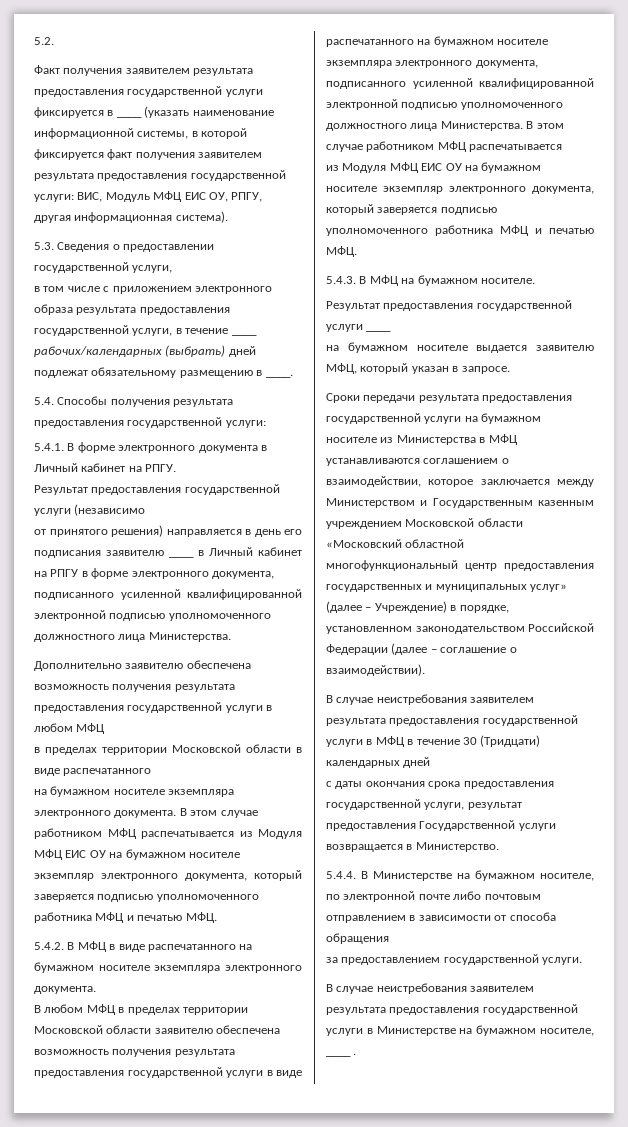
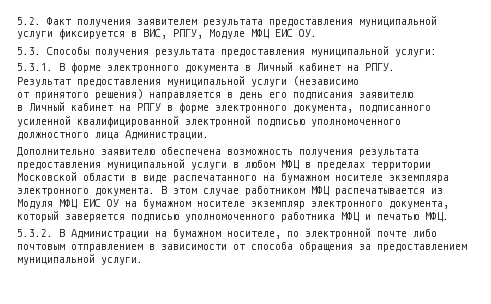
(54, 41) // -> (41, 21) none
[127,86,223,97] государственной -> [359,16,437,27] муниципальной
[116,106,274,118] [34,128,248,139] [34,149,263,160] [34,170,286,181] [34,191,263,202] [34,211,228,223] [34,242,215,252] [34,262,173,273] [34,286,272,294] [34,304,230,315] [34,325,229,336] [231,334,257,336] [34,345,256,357] [34,367,293,378] [34,397,54,405] ____ (указать наименование информационной системы, в которой фиксируется факт получения заявителем результата предоставления государственной услуги: ВИС, Модуль МФЦ ЕИС ОУ, РПГУ, другая информационная система). // 5.3. Сведения о предоставлении государственной услуги, // в том числе с приложением электронного образа результата предоставления государственной услуги, в течение ____ рабочих/календарных (выбрать) дней подлежат обязательному размещению в ____. // 5.4. -> [143,29,317,39] [17,47,41,55] ВИС, РПГУ, Модуле МФЦ ЕИС ОУ. // 5.3.
[127,417,223,428] государственной -> [311,46,389,57] муниципальной
[34,443,64,451] 5.4.1. -> [17,63,53,71] 5.3.1.
[184,484,280,495] государственной -> [167,76,245,87] муниципальной
[169,556,194,558] ____ -> (413, 95) //
[148,632,231,642] Министерства. -> [125,130,209,140] Администрации.
[127,702,223,713] государственной -> [107,159,185,170] муниципальной
(106, 728) // -> (299, 165) none
(152, 772) // -> (257, 179) none
[34,941,253,952] [34,962,302,973] [34,986,96,994] [34,1004,248,1015] [34,1025,281,1034] [34,1049,235,1057] [34,1067,302,1078] [326,36,549,47] [326,60,538,68] [326,78,594,89] [326,99,563,110] [326,121,564,131] [326,141,563,152] [326,162,542,173] [326,186,594,194] [326,204,497,215] [326,225,594,236] [326,246,357,257] [326,275,535,286] [326,300,572,311] [326,324,392,332] [326,342,594,353] [326,363,510,374] [326,393,573,403] [326,413,542,424] [326,434,518,445] [326,458,509,466] [326,476,594,487] [326,498,594,508] [326,518,523,529] [326,539,465,548] [326,560,594,571] [326,584,568,592] [326,601,509,613] [326,623,594,634] [326,643,517,655] [326,664,425,676] [326,694,535,705] [326,715,578,726] [326,735,541,747] [326,757,431,768] [326,781,554,789] [326,799,522,810] [326,820,556,831] [326,842,499,852] [326,871,452,881] 5.4.2. В МФЦ в виде распечатанного на бумажном носителе экземпляра электронного документа. // В любом МФЦ в пределах территории Московской области заявителю обеспечена возможность получения результата предоставления государственной услуги в виде распечатанного на бумажном носителе экземпляра электронного документа, подписанного усиленной квалифицированной электронной подписью уполномоченного должностного лица Министерства. В этом случае работником МФЦ распечатывается // из Модуля МФЦ ЕИС ОУ на бумажном носителе экземпляр электронного документа, который заверяется подписью уполномоченного работника МФЦ и печатью МФЦ. // 5.4.3. В МФЦ на бумажном носителе. // Результат предоставления государственной услуги ____ // на бумажном носителе выдается заявителю МФЦ, который указан в запросе. // Сроки передачи результата предоставления государственной услуги на бумажном носителе из Министерства в МФЦ устанавливаются соглашением о взаимодействии, которое заключается между Министерством и Государственным казенным учреждением Московской области «Московский областной многофункциональный центр предоставления государственных и муниципальных услуг» (далее – Учреждение) в порядке, установленном законодательством Российской Федерации (далее – соглашение о взаимодействии). // В случае неистребования заявителем результата предоставления государственной услуги в МФЦ в течение 30 (Тридцати) календарных дней // с даты окончания срока предоставления государственной услуги, результат предоставления Государственной услуги возвращается в Министерство. // 5.4.4. В Министерстве -> [17,229,149,239] 5.3.2. В Администрации
(389, 938) // -> (353, 246) none
[443,954,539,965] государственной -> [17,254,95,265] муниципальной
[326,983,535,994] [326,1004,578,1015] [326,1025,594,1036] [326,1055,351,1057] [353,1053,357,1055] // В случае неистребования заявителем результата предоставления государственной услуги в Министерстве на бумажном носителе, ____ . -> (143, 261) none

